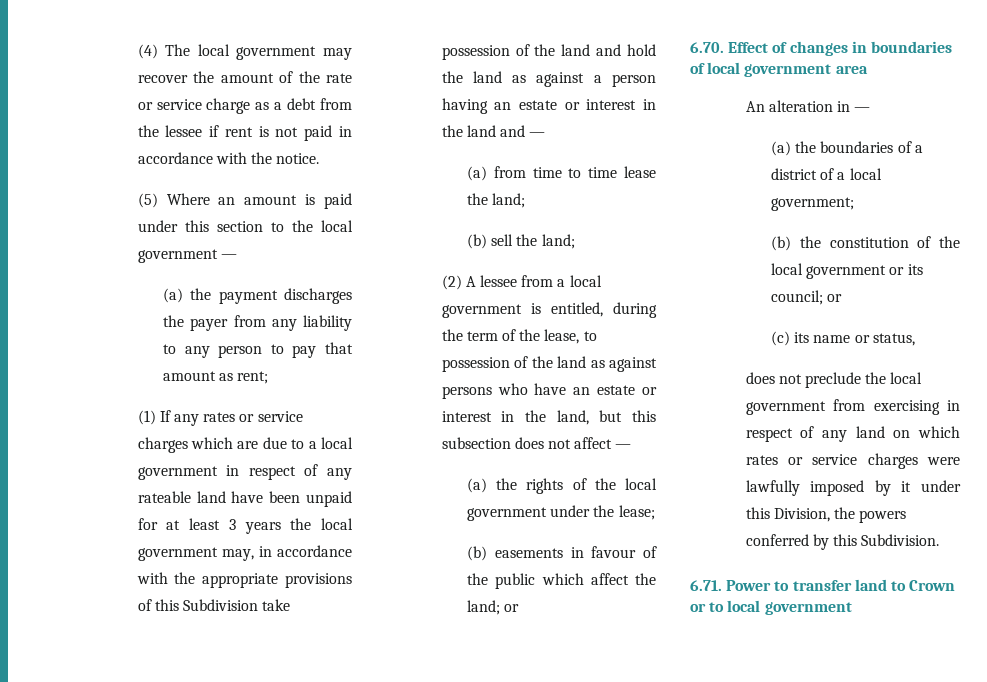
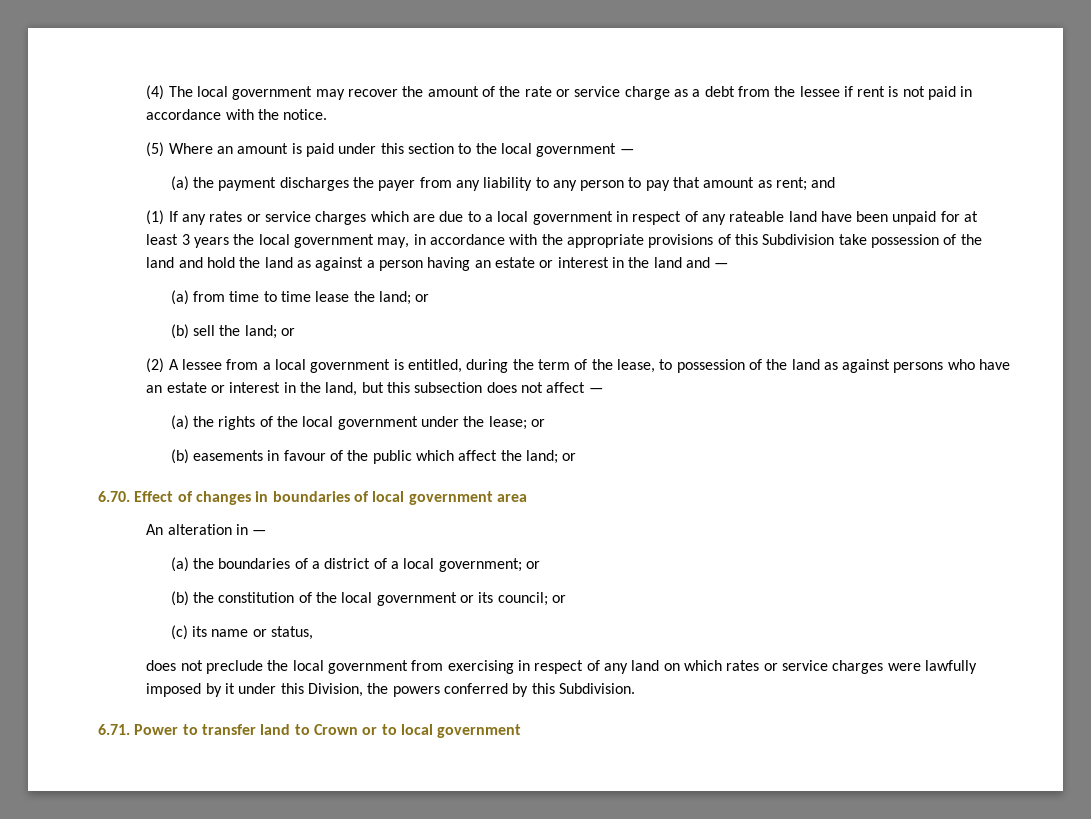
(269, 377) none -> [811,177,836,188] and
(526, 200) none -> [415,294,430,302] or
(575, 241) none -> [280,328,295,336] or
(655, 512) none -> [530,419,545,427] or
(854, 204) none -> [525,561,540,569] or

